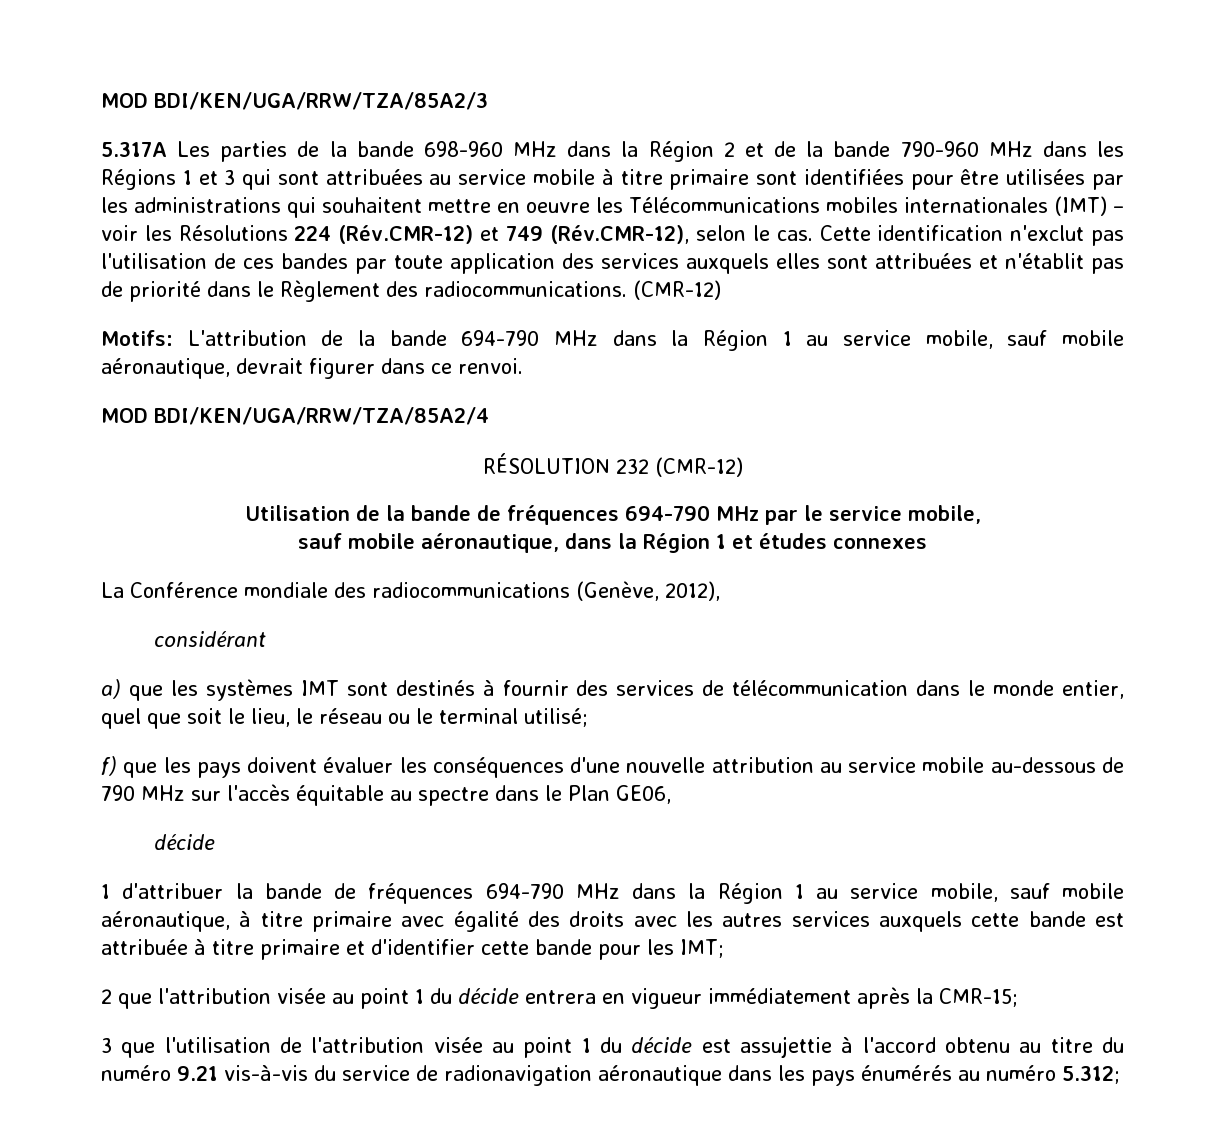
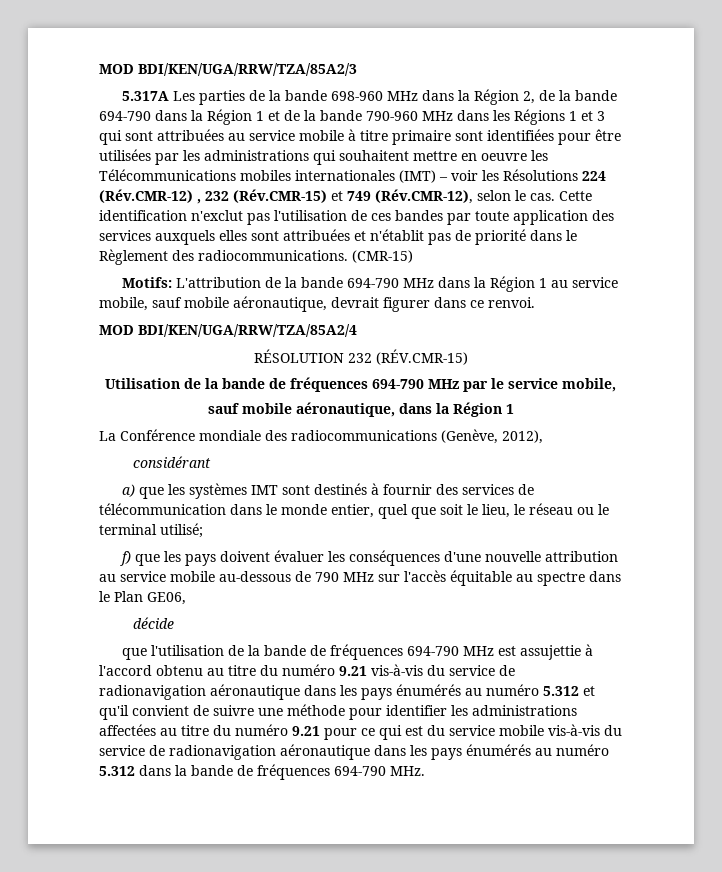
[723,142,735,157] 2 -> [522,90,617,104] [99,109,264,125] 2, de la bande 694-790 dans la Région 1
(474, 234) none -> [197,189,327,204] , 232 (Rév.CMR-15)
[633,280,721,300] (CMR-12) -> [352,250,413,263] (CMR-15)
[654,457,743,477] (CMR-12) -> [375,349,468,365] (RÉV.CMR-15)
[732,533,927,549] et études connexes -> (514, 409) none
[101,883,1124,904] [101,911,1125,932] [101,939,724,960] [101,987,1018,1009] [101,1037,693,1058] 1 d'attribuer la bande de fréquences 694-790 MHz dans la Région 1 au service mobile, sauf mobile aéronautique, à titre primaire avec égalité des droits avec les autres services auxquels cette bande est attribuée à titre primaire et d'identifier cette bande pour les IMT; // 2 que l'attribution visée au point 1 du décide entrera en vigueur immédiatement après la CMR-15; // 3 que l'utilisation de l'attribution visée au point 1 du décide -> [121,644,494,660] que l'utilisation de la bande de fréquences 694-790 MHz
[1062,1066,1120,1084] 5.312; -> [543,686,595,696] [99,704,577,720] [99,724,622,740] [99,744,609,760] [99,764,425,780] 5.312 et qu'il convient de suivre une méthode pour identifier les administrations affectées au titre du numéro 9.21 pour ce qui est du service mobile vis-à-vis du service de radionavigation aéronautique dans les pays énumérés au numéro 5.312 dans la bande de fréquences 694-790 MHz.

